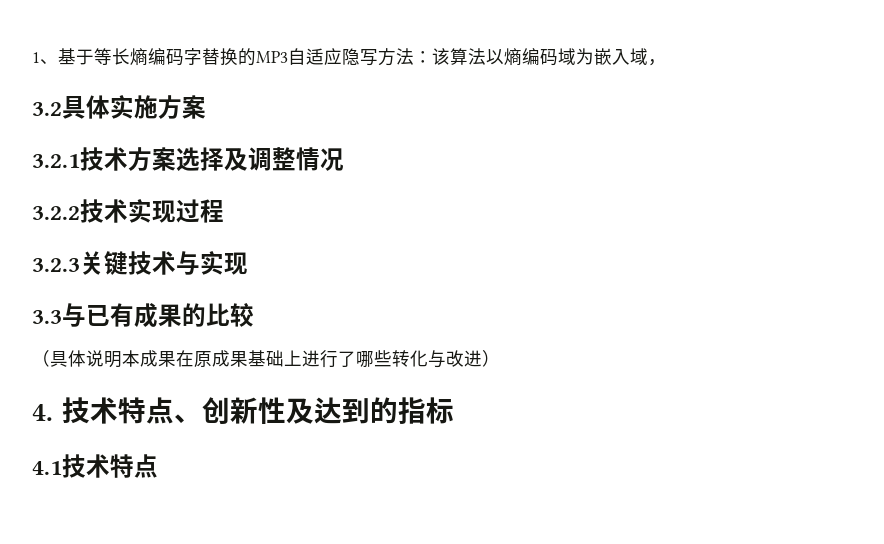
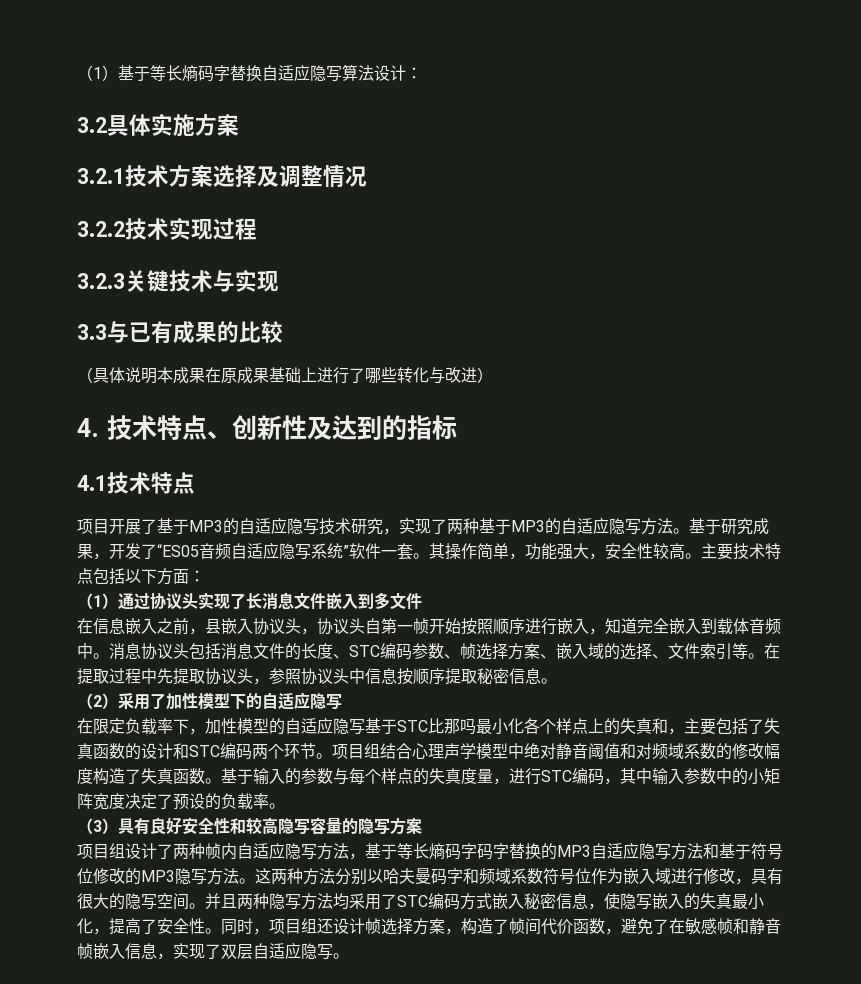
[32,48,666,66] 1、基于等长熵编码字替换的MP3自适应隐写方法：该算法以熵编码域为嵌入域， -> [77,64,422,82] （1）基于等长熵码字替换自适应隐写算法设计：
(158, 466) none -> [77,517,769,535] [77,542,781,560] [77,568,205,585] [77,592,422,610] [77,618,781,635] [77,643,780,660] [77,668,557,685] [77,692,342,710] [77,717,780,735] [77,743,780,760] [77,768,780,785] [77,793,285,810] [77,817,422,835] [77,842,783,860] [77,868,783,885] [77,893,764,910] [77,918,781,935] [77,942,349,960] // 项目开展了基于MP3的自适应隐写技术研究，实现了两种基于MP3的自适应隐写方法。基于研究成果，开发了“ES05音频自适应隐写系统”软件一套。其操作简单，功能强大，安全性较高。主要技术特点包括以下方面： // （1）通过协议头实现了长消息文件嵌入到多文件 // 在信息嵌入之前，县嵌入协议头，协议头自第一帧开始按照顺序进行嵌入，知道完全嵌入到载体音频中。消息协议头包括消息文件的长度、STC编码参数、帧选择方案、嵌入域的选择、文件索引等。在提取过程中先提取协议头，参照协议头中信息按顺序提取秘密信息。 // （2）采用了加性模型下的自适应隐写 // 在限定负载率下，加性模型的自适应隐写基于STC比那吗最小化各个样点上的失真和，主要包括了失真函数的设计和STC编码两个环节。项目组结合心理声学模型中绝对静音阈值和对频域系数的修改幅度构造了失真函数。基于输入的参数与每个样点的失真度量，进行STC编码，其中输入参数中的小矩阵宽度决定了预设的负载率。 // （3）具有良好安全性和较高隐写容量的隐写方案 // 项目组设计了两种帧内自适应隐写方法，基于等长熵码字码字替换的MP3自适应隐写方法和基于符号位修改的MP3隐写方法。这两种方法分别以哈夫曼码字和频域系数符号位作为嵌入域进行修改，具有很大的隐写空间。并且两种隐写方法均采用了STC编码方式嵌入秘密信息，使隐写嵌入的失真最小化，提高了安全性。同时，项目组还设计帧选择方案，构造了帧间代价函数，避免了在敏感帧和静音帧嵌入信息，实现了双层自适应隐写。

